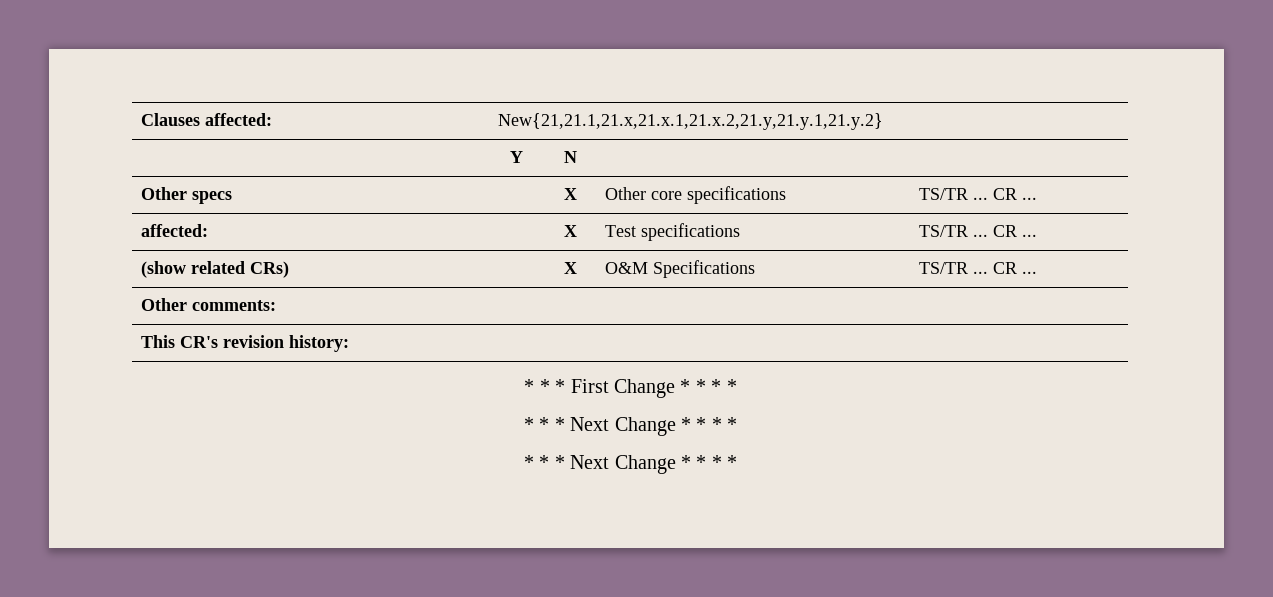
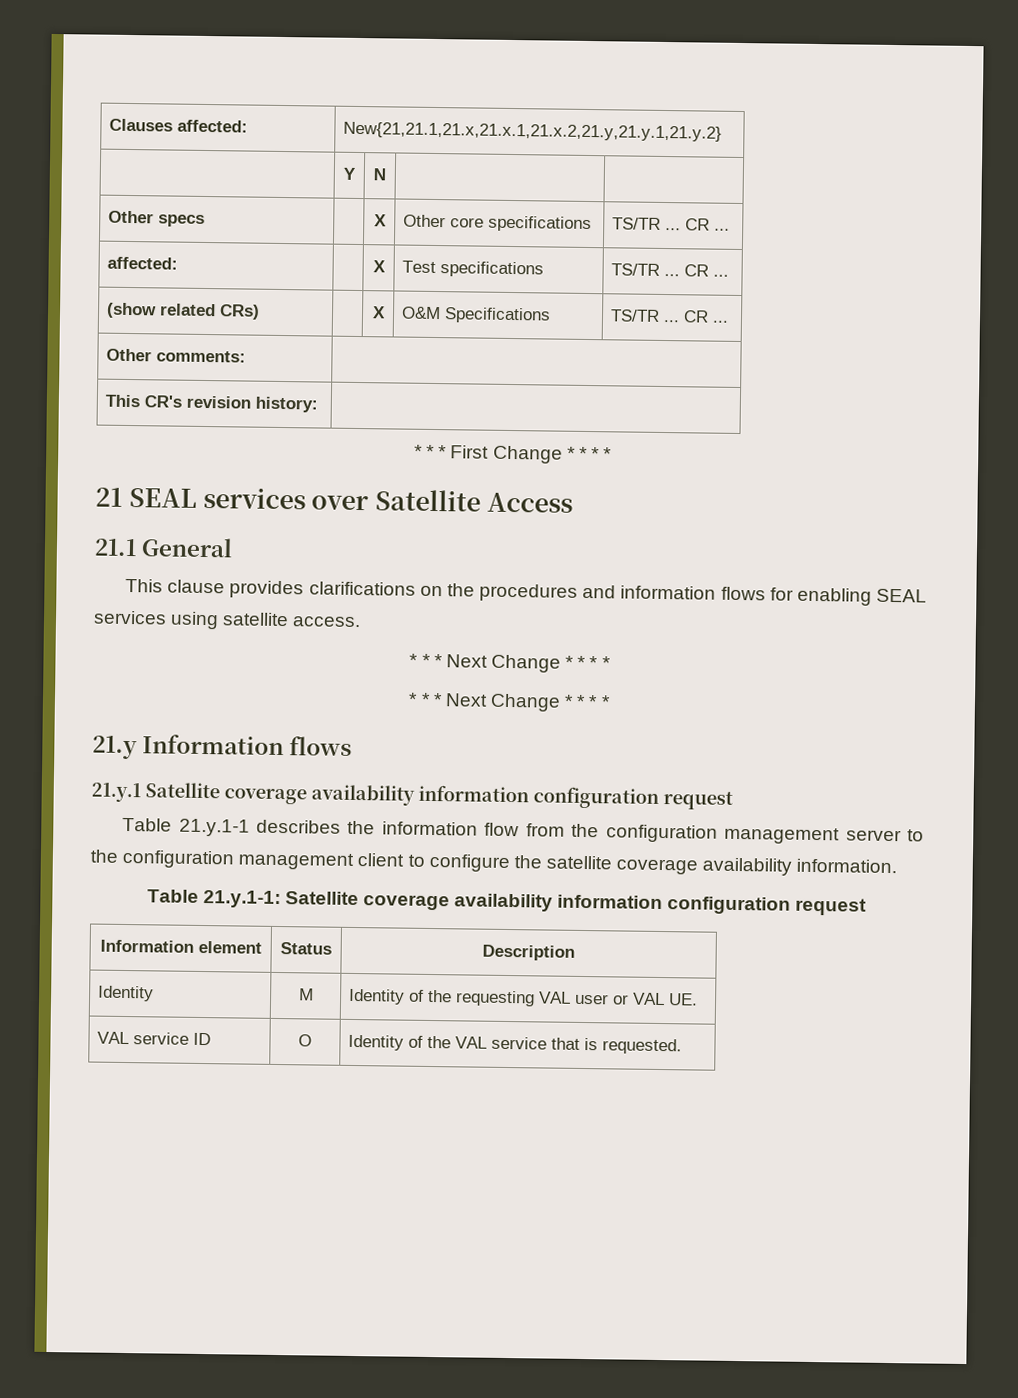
(737, 386) none -> [95,487,573,513] [94,537,234,558] [125,578,928,606] [93,610,362,630] // 21 SEAL services over Satellite Access // 21.1 General // This clause provides clarifications on the procedures and information flows for enabling SEAL services using satellite access.
(738, 462) none -> [92,734,353,760] [91,782,733,810] [122,817,925,845] [90,849,898,876] [146,889,868,916] [99,939,262,954] [280,942,332,955] [482,944,575,961] [98,985,155,1002] [298,988,314,1001] [348,988,699,1007] [97,1031,212,1046] [298,1034,312,1047] [348,1034,683,1055] // 21.y Information flows // 21.y.1 Satellite coverage availability information configuration request // Table 21.y.1-1 describes the information flow from the configuration management server to the configuration management client to configure the satellite coverage availability information. // Table 21.y.1-1: Satellite coverage availability information configuration request // Information element | Status | Description // Identity | M | Identity of the requesting VAL user or VAL UE. // VAL service ID | O | Identity of the VAL service that is requested.

